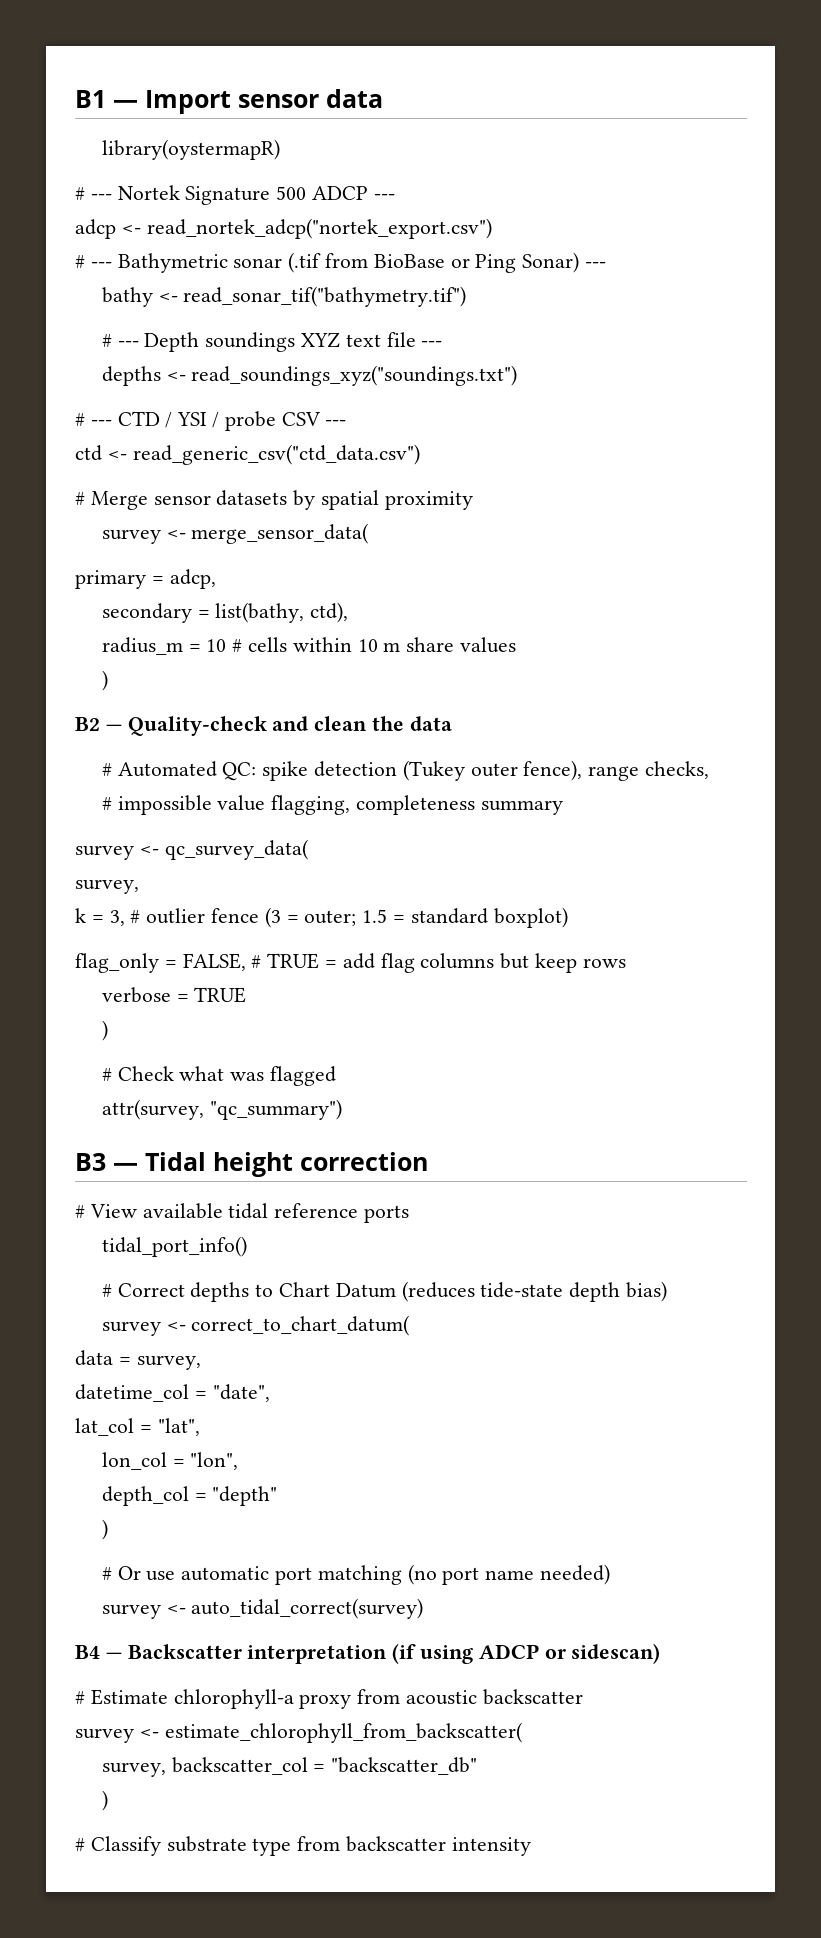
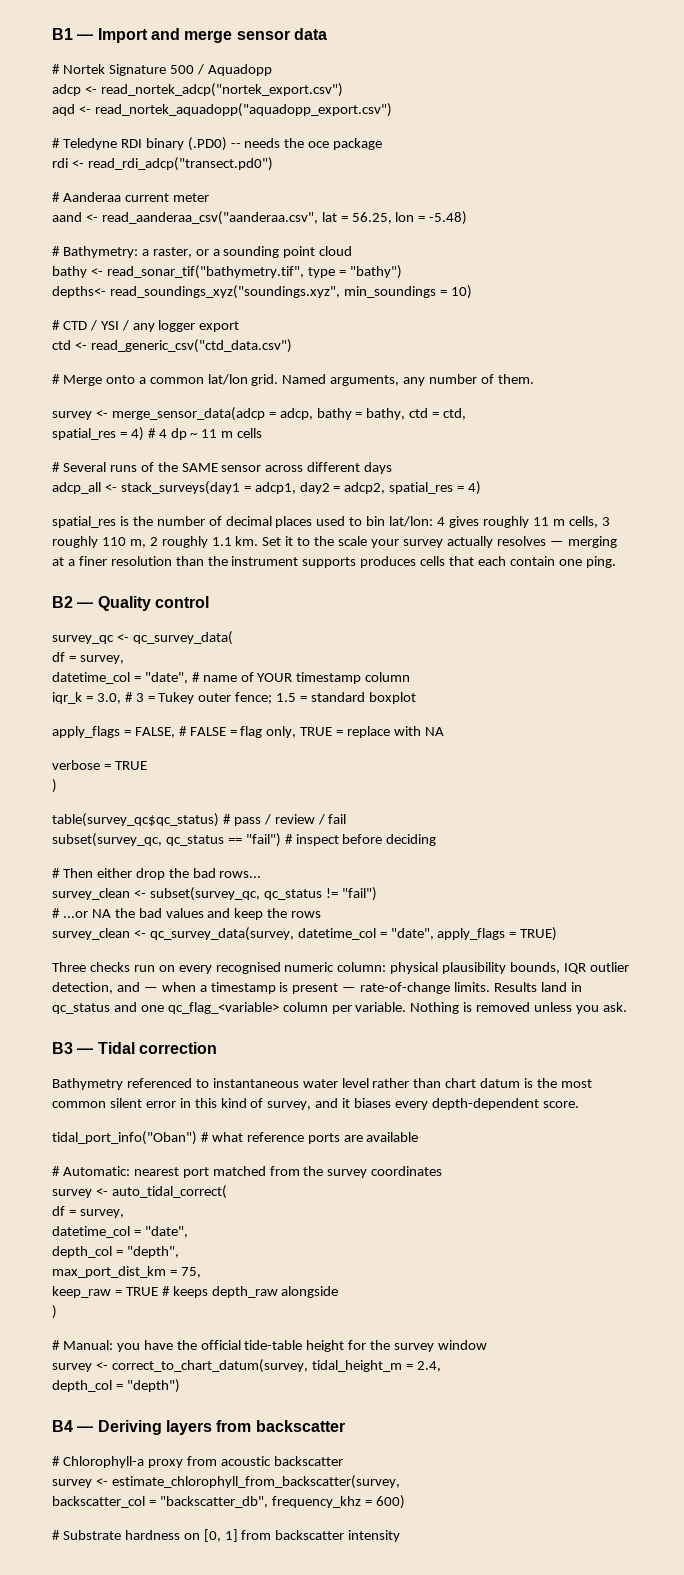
(231, 102) none -> [150,28,233,43] and merge
[101,139,280,160] [75,187,112,200] // library(oystermapR) // # --- -> [52,64,60,74] // #
[312,186,395,200] ADCP --- -> [196,64,272,76] / Aquadopp
[75,252,607,273] [101,286,467,307] [101,332,443,352] [101,365,518,386] [75,413,112,426] # --- Bathymetric sonar (.tif from BioBase or Ping Sonar) --- // bathy <- read_sonar_tif("bathymetry.tif") // # --- Depth soundings XYZ text file --- // depths <- read_soundings_xyz("soundings.txt") // # --- -> [52,103,392,117] [52,137,383,151] [52,157,273,171] [52,192,209,202] [52,211,468,225] [52,246,353,258] [52,265,402,279] [52,285,472,299] [52,320,60,330] aqd <- read_nortek_aquadopp("aquadopp_export.csv") // # Teledyne RDI binary (.PD0) -- needs the oce package // rdi <- read_rdi_adcp("transect.pd0") // # Aanderaa current meter // aand <- read_aanderaa_csv("aanderaa.csv", lat = 56.25, lon = -5.48) // # Bathymetry: a raster, or a sounding point cloud // bathy <- read_sonar_tif("bathymetry.tif", type = "bathy") // depths<- read_soundings_xyz("soundings.xyz", min_soundings = 10) // #
[224,411,347,431] probe CSV --- -> [132,320,240,332] any logger export
[153,490,473,510] [101,523,369,544] [75,570,146,589] sensor datasets by spatial proximity // survey <- merge_sensor_data( // primary -> [105,374,534,386] [52,407,265,421] onto a common lat/lon grid. Named arguments, any number of them. // survey <- merge_sensor_data(adcp
[101,602,349,623] [101,637,516,655] [101,670,108,691] [75,716,452,736] [101,760,709,781] [101,795,563,815] [75,845,134,860] // secondary = list(bathy, ctd), // radius_m = 10 # cells within 10 m share values // ) // B2 — Quality-check and clean the data // # Automated QC: spike detection (Tukey outer fence), range checks, // # impossible value flagging, completeness summary // survey -> [316,408,467,420] [52,427,263,441] [52,462,393,474] [52,481,482,495] [52,516,610,528] [52,536,617,548] [52,556,616,568] [52,596,209,611] [52,635,114,644] bathy = bathy, ctd = ctd, // spatial_res = 4) # 4 dp ~ 11 m cells // # Several runs of the SAME sensor across different days // adcp_all <- stack_surveys(day1 = adcp1, day2 = adcp2, spatial_res = 4) // spatial_res is the number of decimal places used to bin lat/lon: 4 gives roughly 11 m cells, 3 roughly 110 m, 2 roughly 1.1 km. Set it to the scale your survey actually resolves — merging at a finer resolution than the instrument supports produces cells that each contain one ping. // B2 — Quality control // survey_qc
[75,879,139,894] [75,907,357,928] survey, // k = 3, # outlier fence (3 = outer; -> [52,652,124,664] [52,672,411,684] [52,692,273,704] df = survey, // datetime_col = "date", # name of YOUR timestamp column // iqr_k = 3.0, # 3 = Tukey outer fence;
[493,907,568,928] [75,953,159,973] boxplot) // flag_only -> [368,692,416,704] [52,726,120,738] boxplot // apply_flags
[267,953,626,973] [101,987,247,1003] [101,1020,108,1041] [101,1066,336,1086] [101,1099,342,1120] TRUE = add flag columns but keep rows // verbose = TRUE // ) // # Check what was flagged // attr(survey, "qc_summary") -> [189,726,444,738] [52,760,147,770] [52,779,57,793] [52,813,347,827] [52,833,437,847] [52,868,262,880] [52,887,377,901] [52,908,322,920] [52,927,558,941] [52,962,629,974] [52,982,582,994] [52,1002,627,1014] FALSE = flag only, TRUE = replace with NA // verbose = TRUE // ) // table(survey_qc$qc_status) # pass / review / fail // subset(survey_qc, qc_status == "fail") # inspect before deciding // # Then either drop the bad rows... // survey_clean <- subset(survey_qc, qc_status != "fail") // # ...or NA the bad values and keep the rows // survey_clean <- qc_survey_data(survey, datetime_col = "date", apply_flags = TRUE) // Three checks run on every recognised numeric column: physical plausibility bounds, IQR outlier detection, and — when a timestamp is present — rate-of-change limits. Results land in qc_status and one qc_flag_<variable> column per variable. Nothing is removed unless you ask.
[213,1152,293,1177] height -> (135, 1048) none
[75,1203,269,1219] # View available tidal -> [52,1078,592,1090] [52,1098,579,1110] [52,1131,243,1145] Bathymetry referenced to instantaneous water level rather than chart datum is the most common silent error in this kind of survey, and it biases every depth-dependent score. // tidal_port_info("Oban") # what
[101,1236,247,1257] [101,1281,667,1302] [101,1315,410,1336] [75,1350,113,1366] // tidal_port_info() // # Correct depths to Chart Datum (reduces tide-state depth bias) // survey <- correct_to_chart_datum( // data -> [343,1132,419,1142] [52,1166,443,1178] [52,1185,227,1199] [52,1206,65,1216] are available // # Automatic: nearest port matched from the survey coordinates // survey <- auto_tidal_correct( // df
[75,1418,200,1436] [101,1452,239,1470] [101,1486,278,1506] [101,1519,108,1540] [101,1564,610,1585] [101,1598,424,1619] [75,1643,661,1664] [75,1689,294,1709] lat_col = "lat", // lon_col = "lon", // depth_col = "depth" // ) // # Or use automatic port matching (no port name needed) // survey <- auto_tidal_correct(survey) // B4 — Backscatter interpretation (if using ADCP or sidescan) // # Estimate chlorophyll-a -> [52,1246,179,1258] [52,1266,201,1278] [52,1286,339,1298] [52,1305,57,1319] [52,1340,488,1352] [52,1359,441,1373] [52,1379,180,1393] [52,1420,345,1435] [52,1456,144,1468] depth_col = "depth", // max_port_dist_km = 75, // keep_raw = TRUE # keeps depth_raw alongside // ) // # Manual: you have the official tide-table height for the survey window // survey <- correct_to_chart_datum(survey, tidal_height_m = 2.4, // depth_col = "depth") // B4 — Deriving layers from backscatter // # Chlorophyll-a
[164,1722,522,1743] [101,1757,478,1777] [101,1790,108,1811] [75,1836,292,1856] estimate_chlorophyll_from_backscatter( // survey, backscatter_col = "backscatter_db" // ) // # Classify substrate type -> [111,1475,400,1489] [52,1495,405,1509] [52,1529,238,1542] estimate_chlorophyll_from_backscatter(survey, // backscatter_col = "backscatter_db", frequency_khz = 600) // # Substrate hardness on [0, 1]

